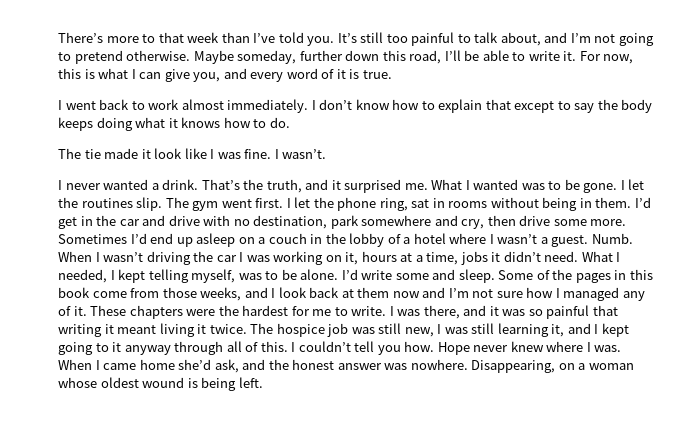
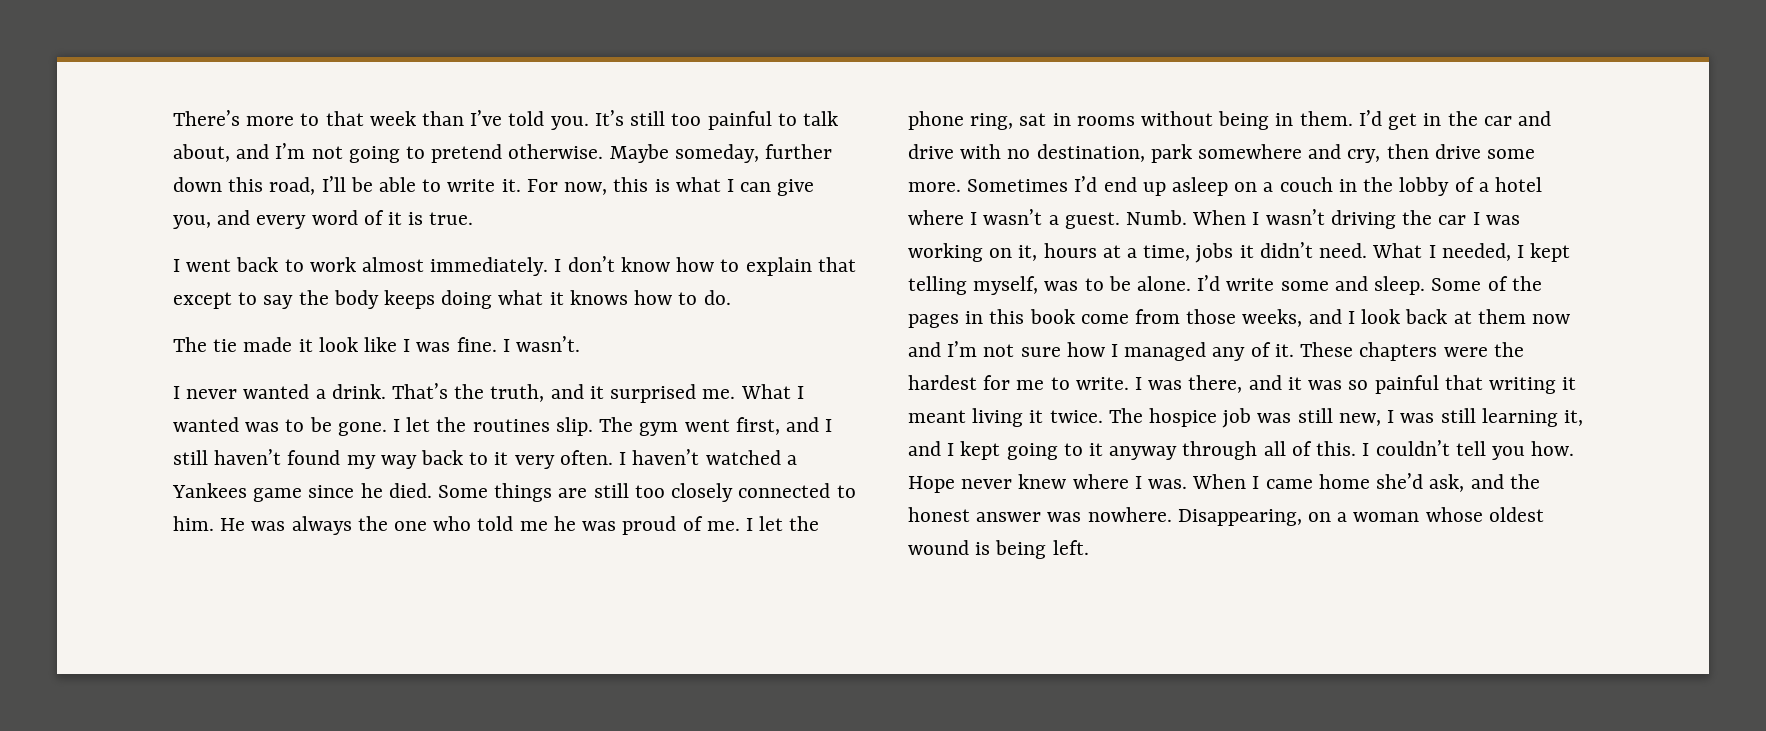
[255,198,284,208] first. -> [735,417,833,435] [173,449,797,469] [172,483,856,502] [173,516,740,535] first, and I still haven’t found my way back to it very often. I haven’t watched a Yankees game since he died. Some things are still too closely connected to him. He was always the one who told me he was proud of me.

